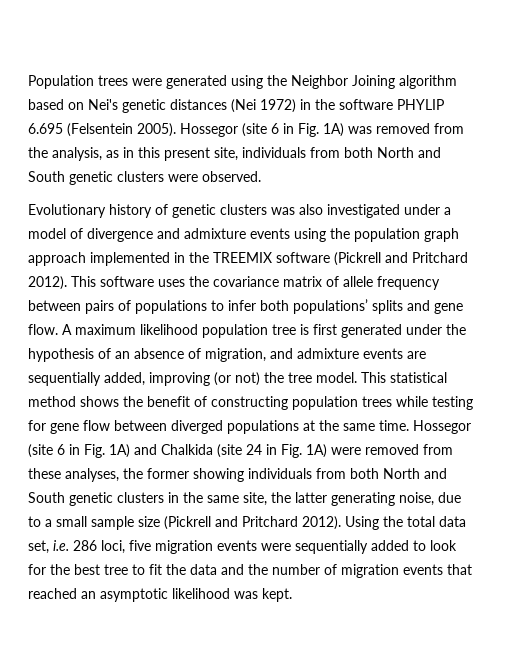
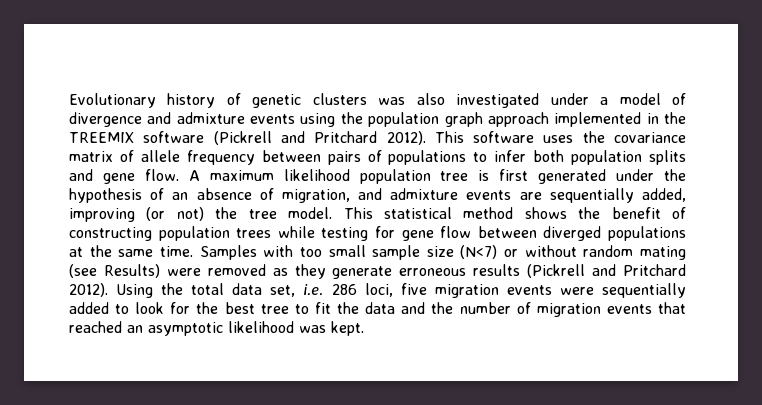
[28,75,457,89] [28,99,444,113] [28,123,464,137] [28,147,441,161] [28,171,261,185] Population trees were generated using the Neighbor Joining algorithm based on Nei's genetic distances (Nei 1972) in the software PHYLIP 6.695 (Felsentein 2005). Hossegor (site 6 in Fig. 1A) was removed from the analysis, as in this present site, individuals from both North and South genetic clusters were observed. // -> (69, 100) none
[293,299,368,314] populations’ -> [571,150,643,165] population
[413,420,471,434] [28,444,453,458] [28,468,447,482] [28,492,461,506] [28,516,160,530] Hossegor (site 6 in Fig. 1A) and Chalkida (site 24 in Fig. 1A) were removed from these analyses, the former showing individuals from both North and South genetic clusters in the same site, the latter generating noise, due to a small sample size -> [199,245,687,260] [69,264,521,279] Samples with too small sample size (N<7) or without random mating (see Results) were removed as they generate erroneous results

